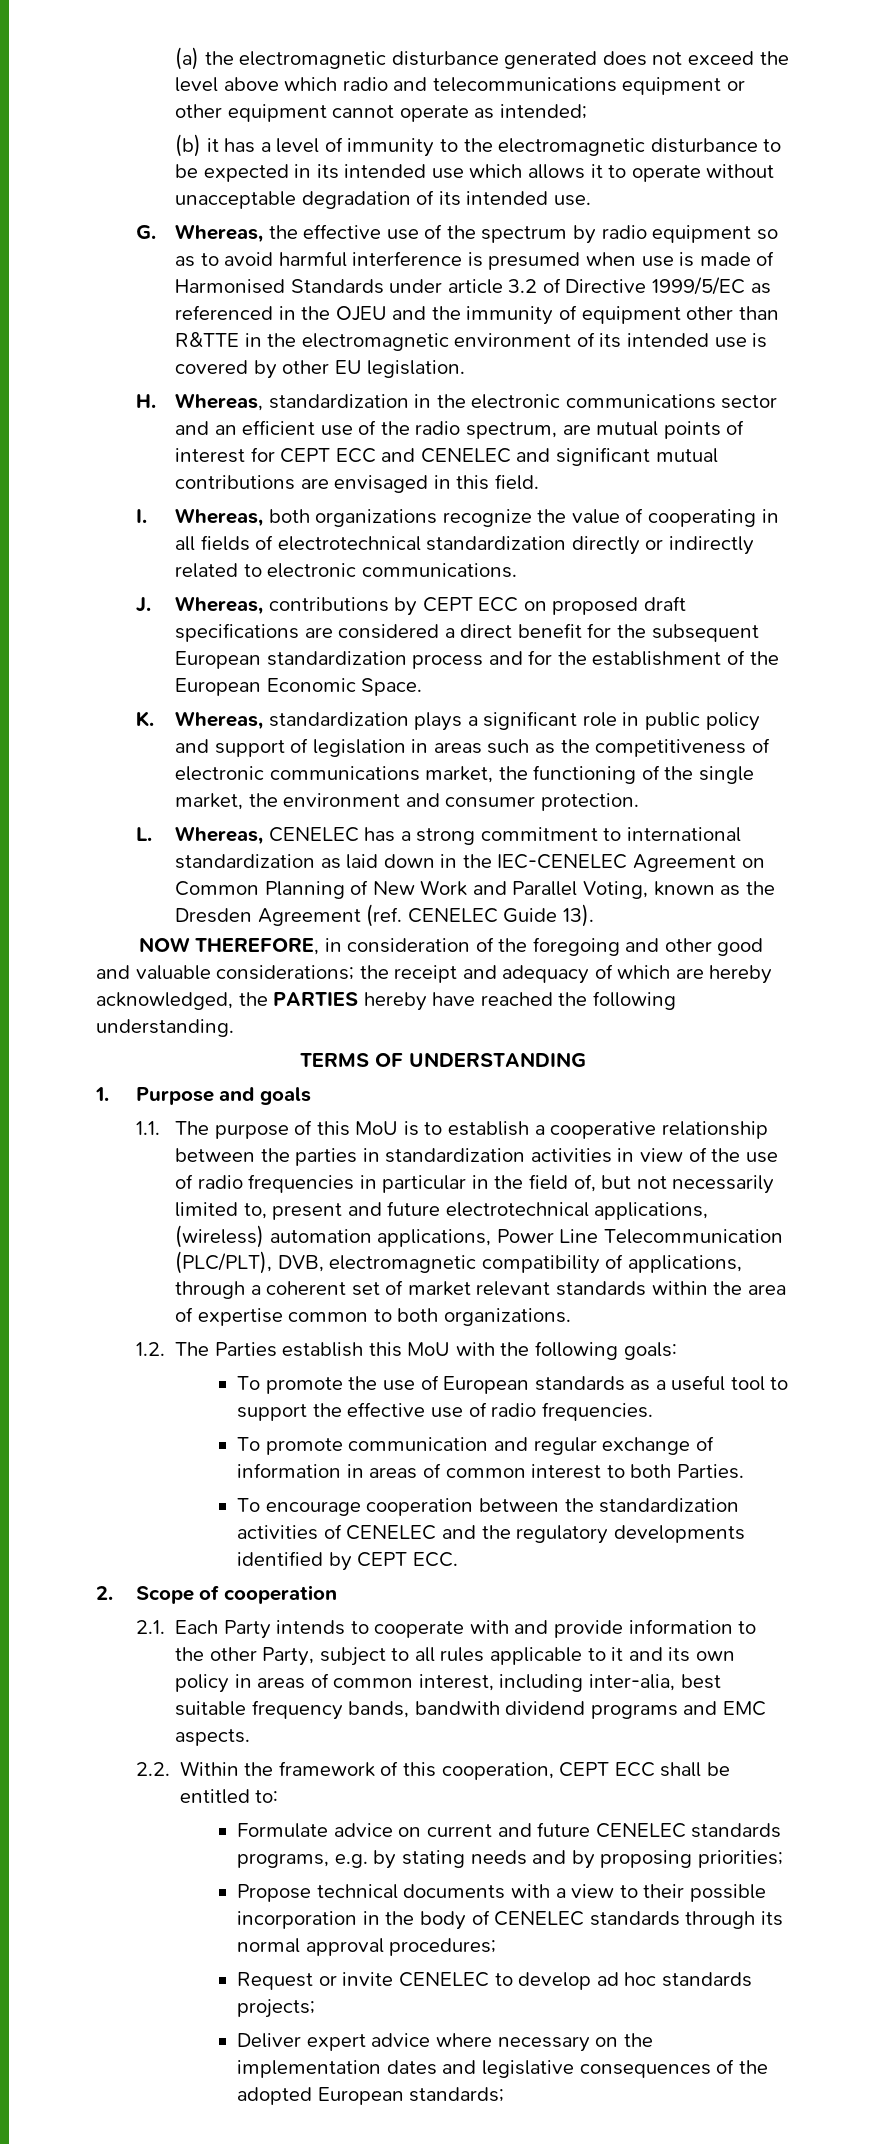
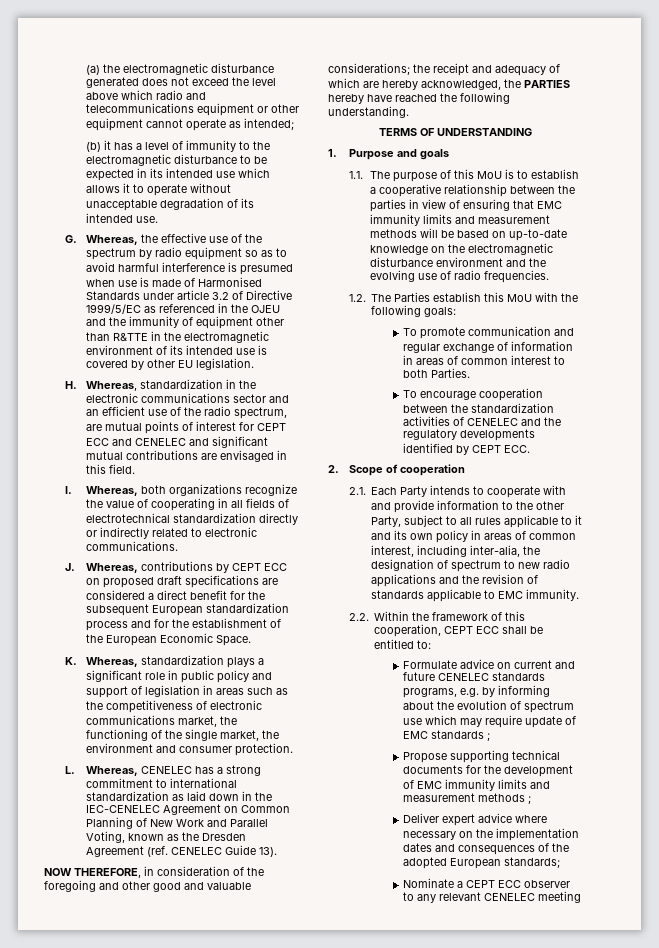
[385,1147,778,1163] [175,1174,775,1194] [175,1201,709,1220] [175,1225,783,1248] [175,1251,742,1274] [175,1280,786,1299] [175,1307,571,1326] standardization activities in view of the use of radio frequencies in particular in the field of, but not necessarily limited to, present and future electrotechnical applications, (wireless) automation applications, Power Line Telecommunication (PLC/PLT), DVB, electromagnetic compatibility of applications, through a coherent set of market relevant standards within the area of expertise common to both organizations. -> [421,199,562,211] [369,214,550,226] [369,228,567,241] [369,243,553,255] [369,257,546,267] [369,270,549,283] view of ensuring that EMC immunity limits and measurement methods will be based on up-to-date knowledge on the electromagnetic disturbance environment and the evolving use of radio frequencies.
[237,1375,789,1394] [237,1402,653,1421] // To promote the use of European standards as a useful tool to support the effective use of radio frequencies. -> (457, 312) none
[680,1674,721,1689] [175,1700,766,1720] [175,1729,251,1746] best suitable frequency bands, bandwith dividend programs and EMC aspects. -> [523,546,541,555] [371,559,571,572] [371,574,539,587] [371,589,580,602] the designation of spectrum to new radio applications and the revision of standards applicable to EMC immunity.
[402,1850,783,1869] stating needs and by proposing priorities; -> [497,685,550,697] [402,700,574,713] [402,715,576,728] [402,730,490,741] informing about the evolution of spectrum use which may require update of EMC standards ;
(312, 1893) none -> [449,750,509,763] supporting
[511,1884,766,1902] [237,1910,783,1930] [237,1938,497,1956] [237,1972,752,1990] [237,1999,316,2018] with a view to their possible incorporation in the body of CENELEC standards through its normal approval procedures; // Request or invite CENELEC to develop ad hoc standards projects; -> [465,765,573,777] [402,779,550,791] [402,793,531,804] for the development of EMC immunity limits and measurement methods ;
[482,2060,575,2078] legislative -> (455, 848) none
(505, 2094) none -> [402,878,570,888] [402,891,581,903] // Nominate a CEPT ECC observer to any relevant CENELEC meeting

